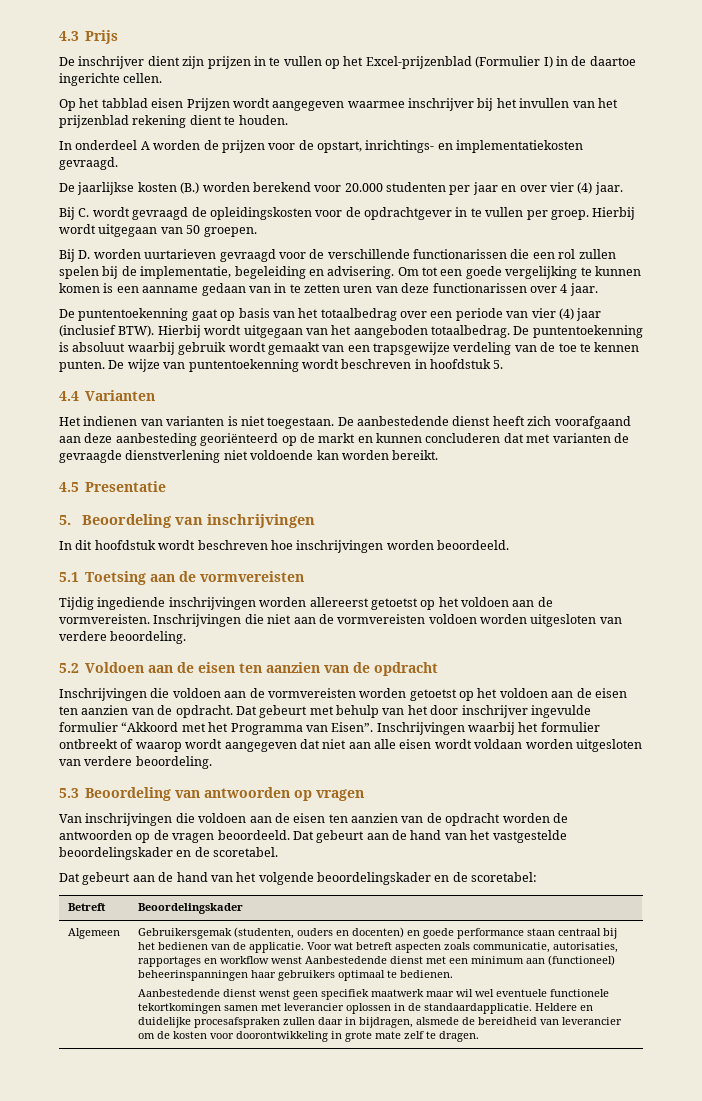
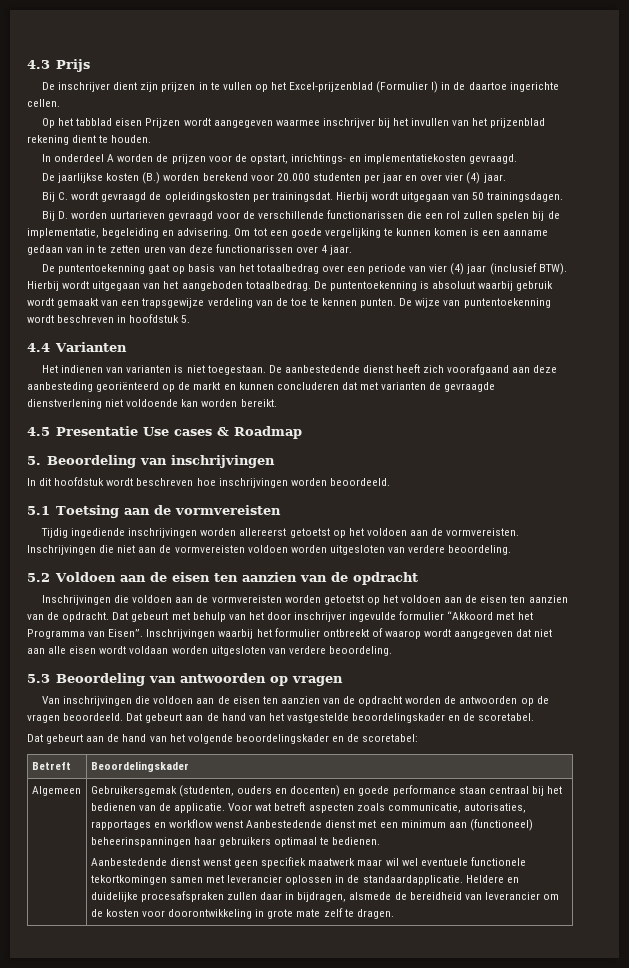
[315,207,589,220] voor de opdrachtgever in te vullen per groep. -> [252,192,333,202] per trainingsdat.
[203,227,257,237] groepen. -> [487,192,564,202] trainingsdagen.
(167, 486) none -> [142,426,302,439] Use cases & Roadmap

